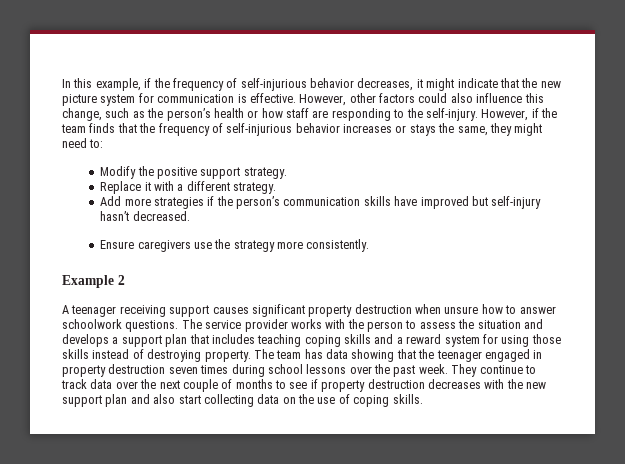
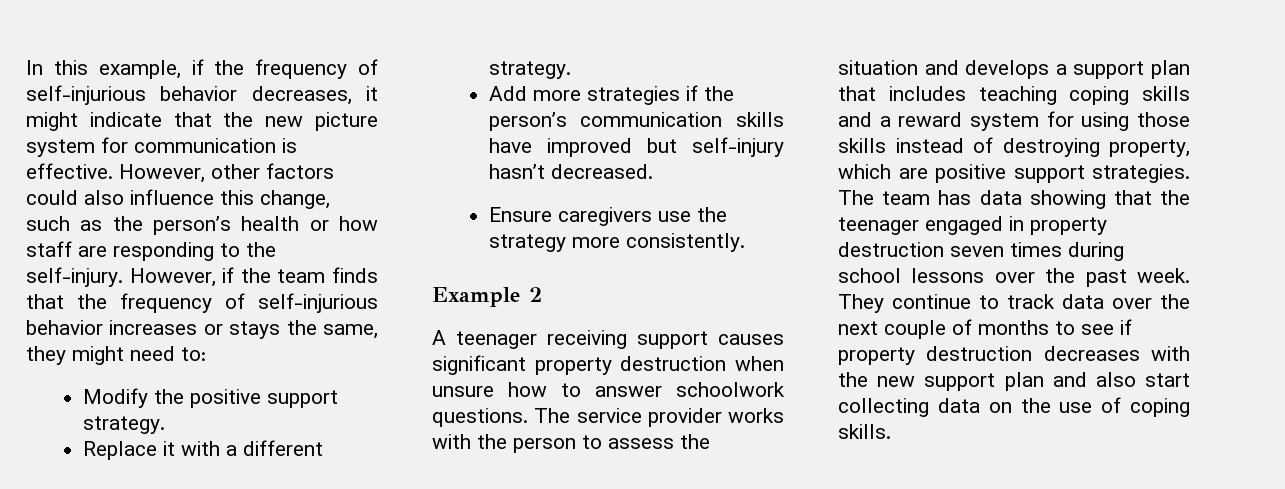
[204,350,251,362] property. -> [1109,139,1190,157] [838,164,1190,183] property, which are positive support strategies.

